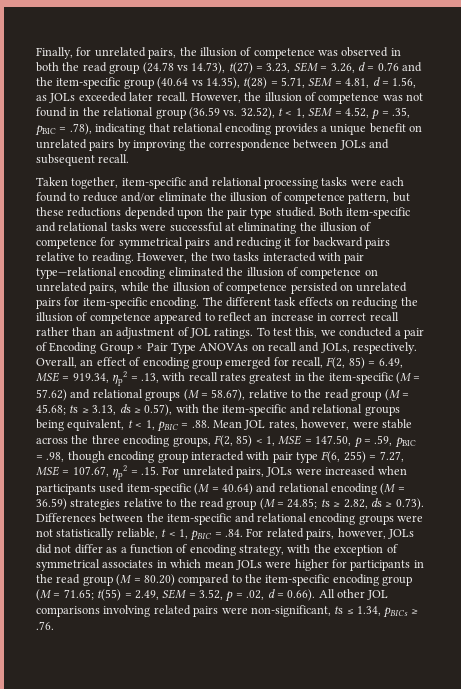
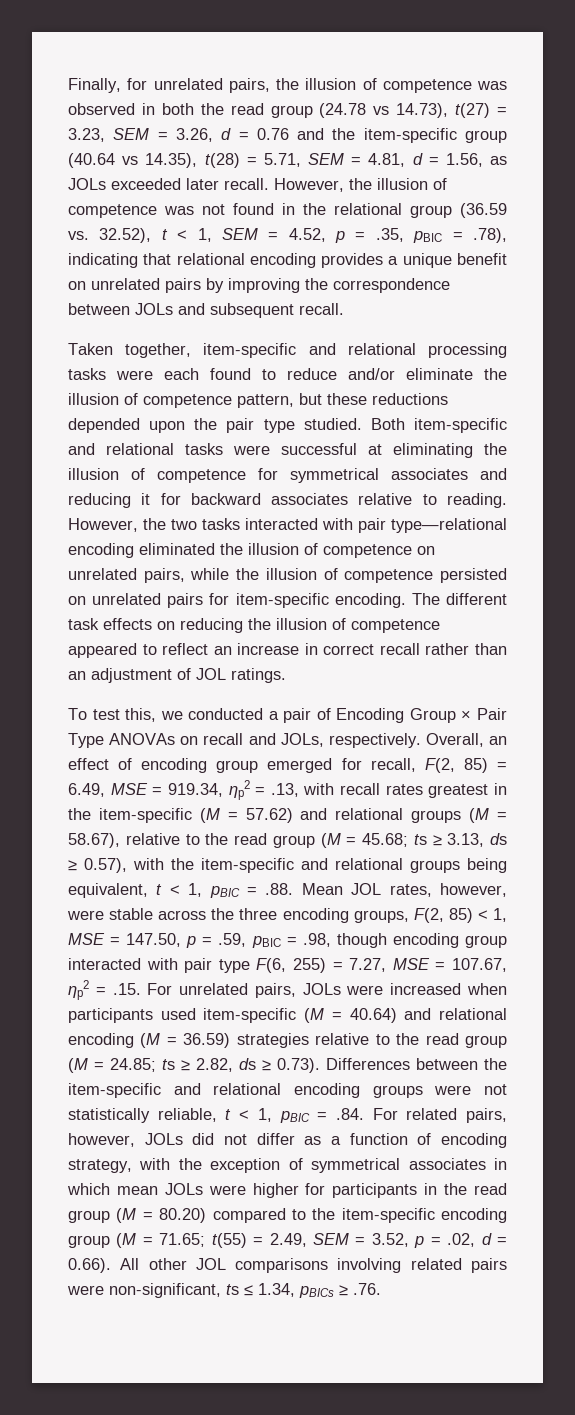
[185,238,211,249] pairs -> [391,468,468,480] associates
[365,238,391,249] pairs -> [271,493,349,505] associates
(254, 333) none -> (286, 675) //

